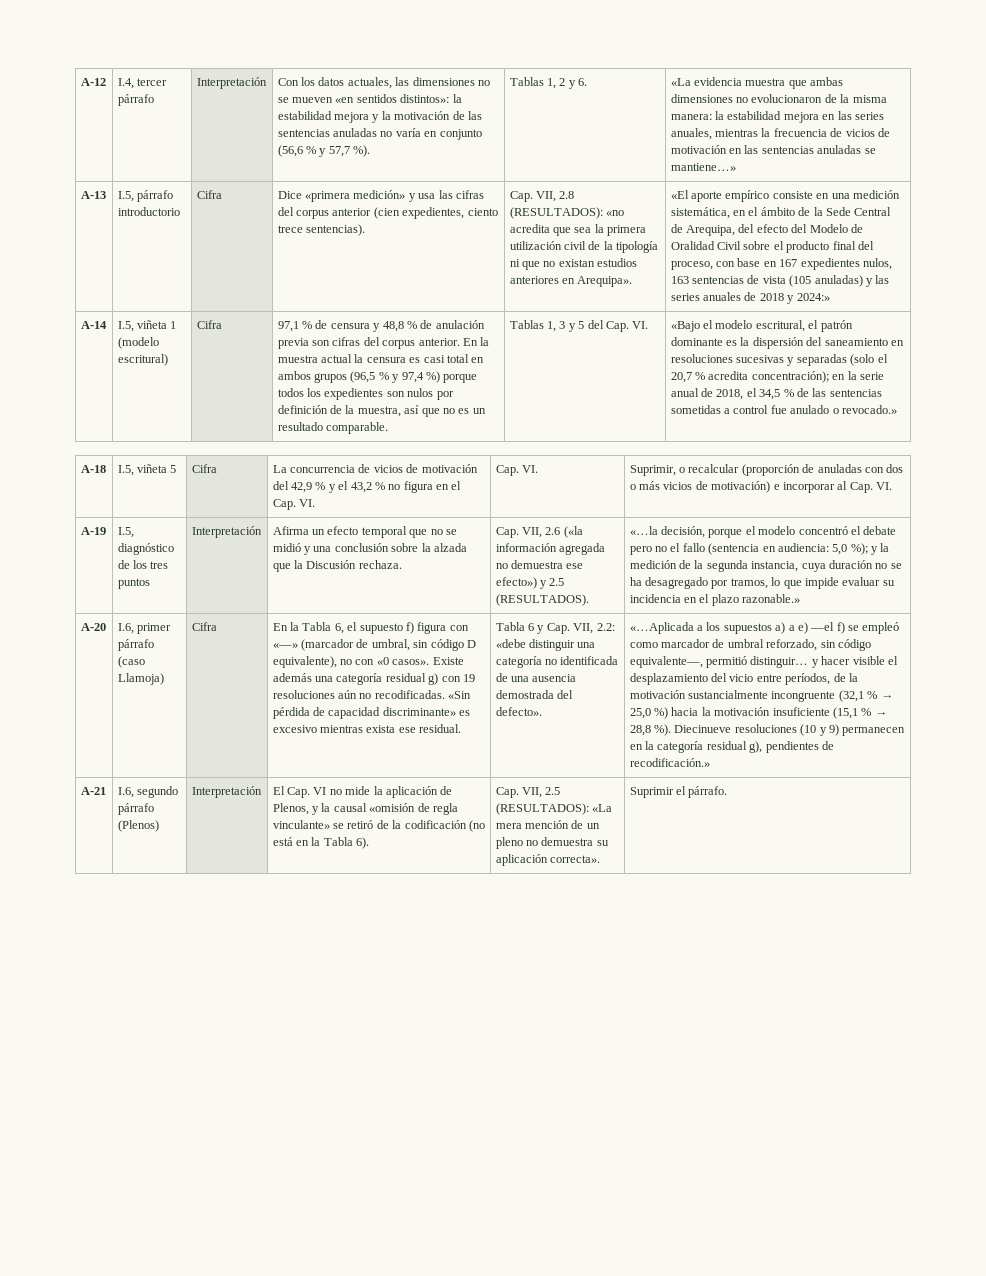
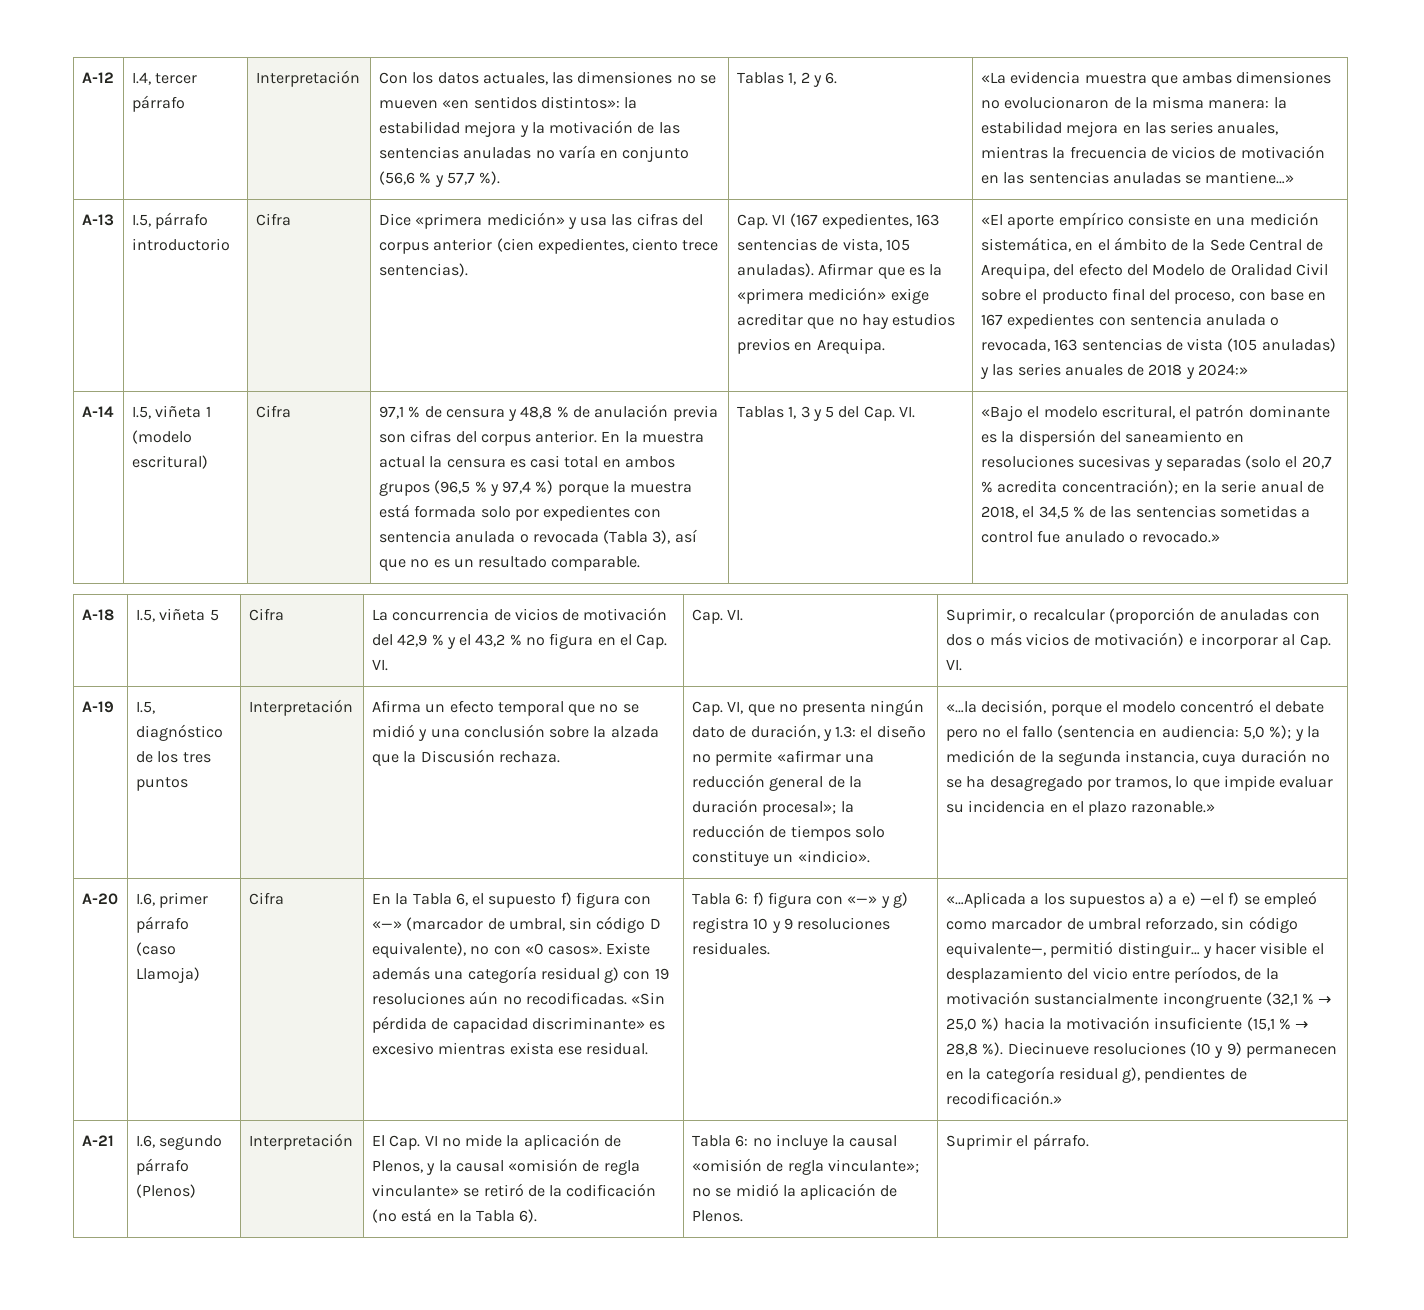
[536,191,575,202] [509,207,625,219] [509,224,647,236] [509,241,659,253] [509,258,638,270] [509,276,633,287] VII, 2.8 (RESULTADOS): «no acredita que sea la primera utilización civil de la tipología ni que no existan estudios anteriores en Arequipa». -> [772,213,940,229] [736,238,910,252] [736,263,943,279] [736,287,929,304] [736,313,956,329] [736,338,885,354] VI (167 expedientes, 163 sentencias de vista, 105 anuladas). Afirmar que es la «primera medición» exige acreditar que no hay estudios previos en Arequipa.
[862,258,892,270] nulos, -> [1098,313,1280,326] [980,339,1050,352] con sentencia anulada o revocada,
[277,388,454,400] [277,405,401,417] todos los expedientes son nulos por definición de la muestra, -> [613,481,693,493] [378,504,662,521] [378,530,671,544] la muestra está formada solo por expedientes con sentencia anulada o revocada (Tabla 3),
[522,526,583,538] [495,543,606,555] [495,560,584,569] [495,577,565,589] [495,594,589,606] VII, 2.6 («la información agregada no demuestra ese efecto») y 2.5 (RESULTADOS). -> [727,699,925,716] [691,724,926,741] [691,750,874,766] [691,774,862,791] [691,799,854,816] [691,824,885,841] [691,850,870,866] VI, que no presenta ningún dato de duración, y 1.3: el diseño no permite «afirmar una reducción general de la duración procesal»; la reducción de tiempos solo constituye un «indicio».
[528,623,615,634] [495,639,596,651] [495,656,619,668] [495,673,577,682] [495,690,574,699] [495,707,542,716] 6 y Cap. VII, 2.2: «debe distinguir una categoría no identificada de una ausencia demostrada del defecto». -> [735,892,909,908] [691,917,891,933] [691,942,770,955] 6: f) figura con «—» y g) registra 10 y 9 resoluciones residuales.
[495,787,561,798] [495,803,613,815] [495,820,600,829] [495,837,609,849] [495,854,601,866] Cap. VII, 2.5 (RESULTADOS): «La mera mención de un pleno no demuestra su aplicación correcta». -> [691,1134,898,1150] [691,1158,919,1175] [691,1183,898,1200] [691,1210,743,1222] Tabla 6: no incluye la causal «omisión de regla vinculante»; no se midió la aplicación de Plenos.

